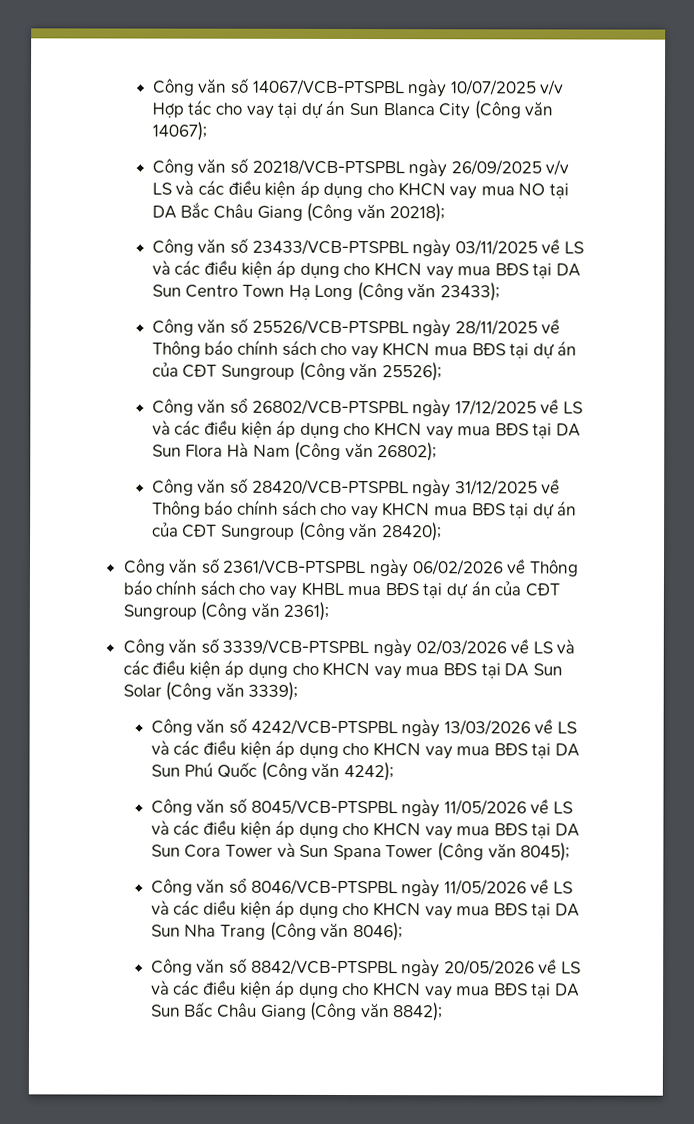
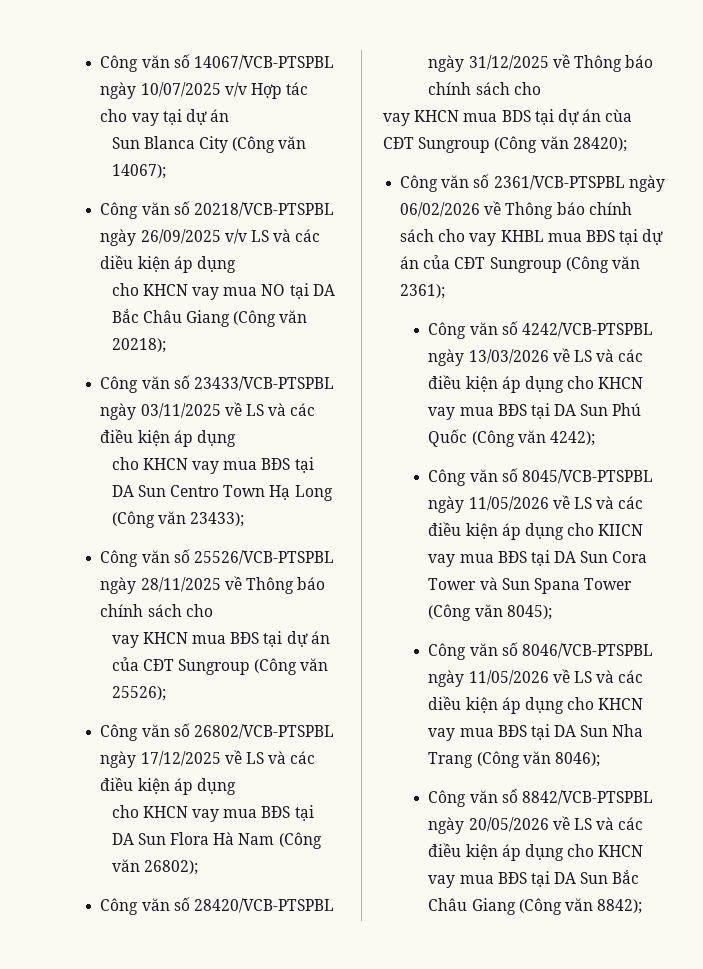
(346, 107) none -> (230, 115) //
[227,179,364,199] điều kiện áp dụng -> [100,255,236,273] diều kiện áp dụng //
(340, 270) none -> (236, 438) //
(348, 349) none -> (213, 610) //
[230,398,249,414] sổ -> [173,723,190,737] số
(340, 430) none -> (236, 786) //
[350,500,578,520] [151,522,179,537] vay KHCN mua BĐS tại dự án của -> [383,109,633,126] // vay KHCN mua BDS tại dự án cùa
[122,637,576,658] [122,659,563,680] [122,681,299,701] // Công văn số 3339/VCB-PTSPBL ngày 02/03/2026 về LS và các điều kiện áp dụng cho KHCN vay mua BĐS tại DA Sun Solar (Công văn 3339); -> (446, 291) none
[373,822,422,837] KHCN -> [598,524,644,536] KIICN
[229,878,248,894] sổ -> [501,642,518,656] số
[229,957,249,974] số -> [501,789,518,803] sổ
[184,1001,214,1017] Bấc -> [612,870,640,884] Bắc

